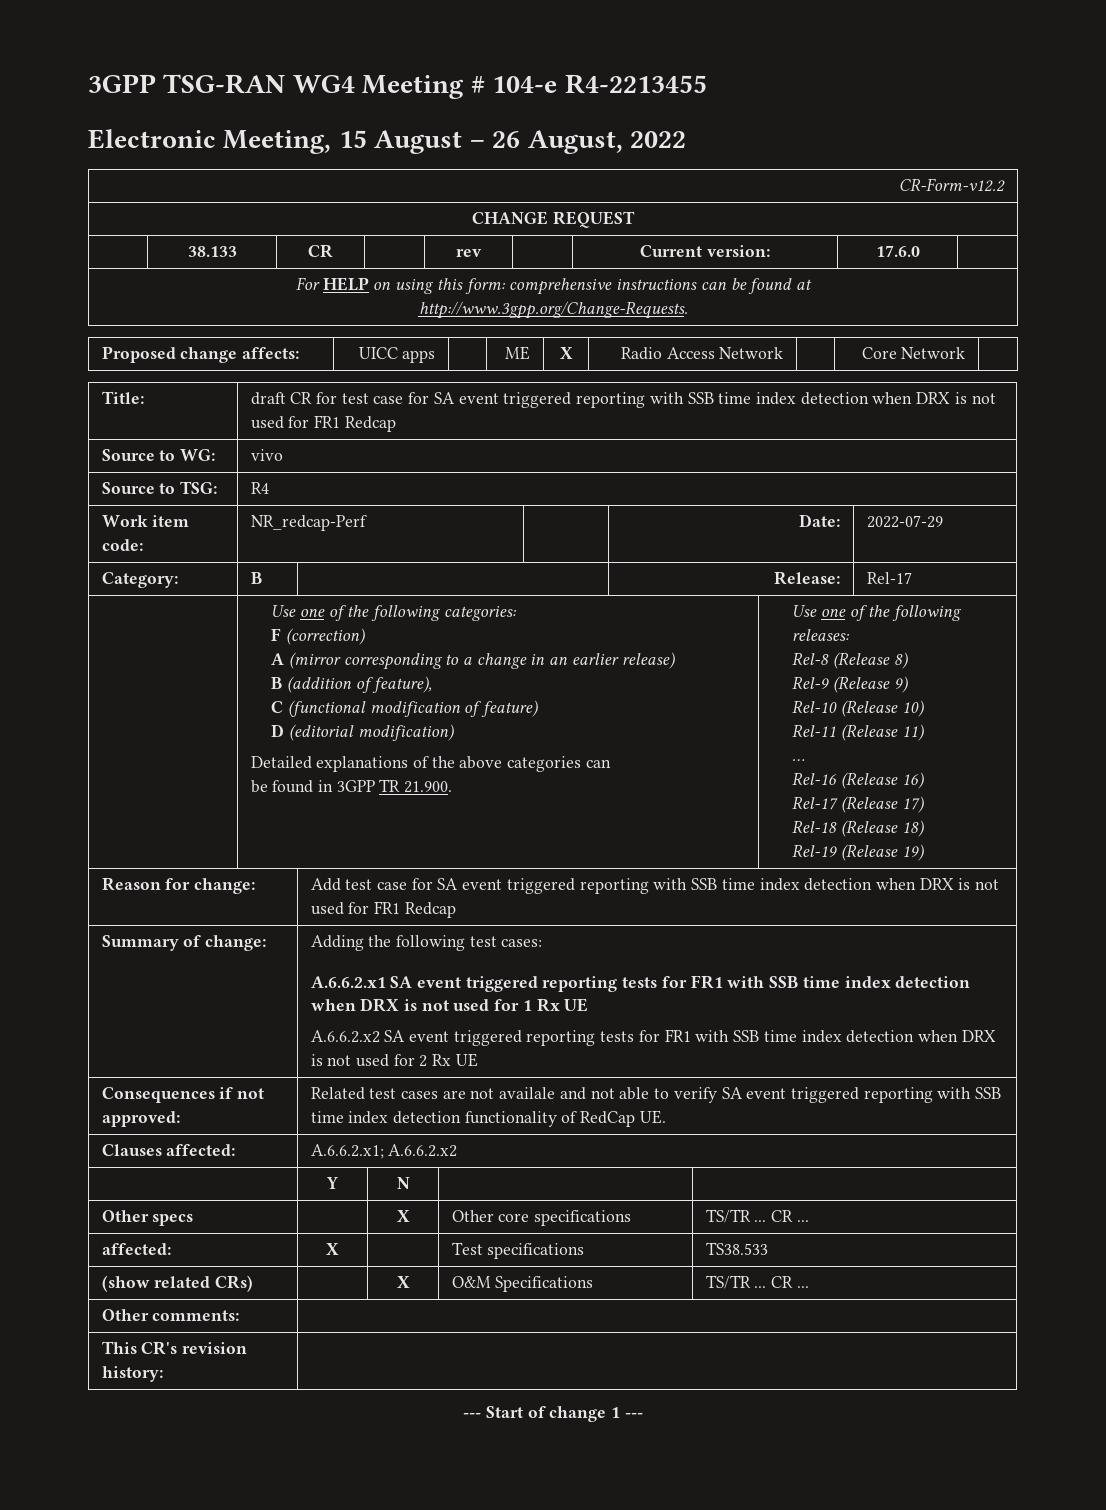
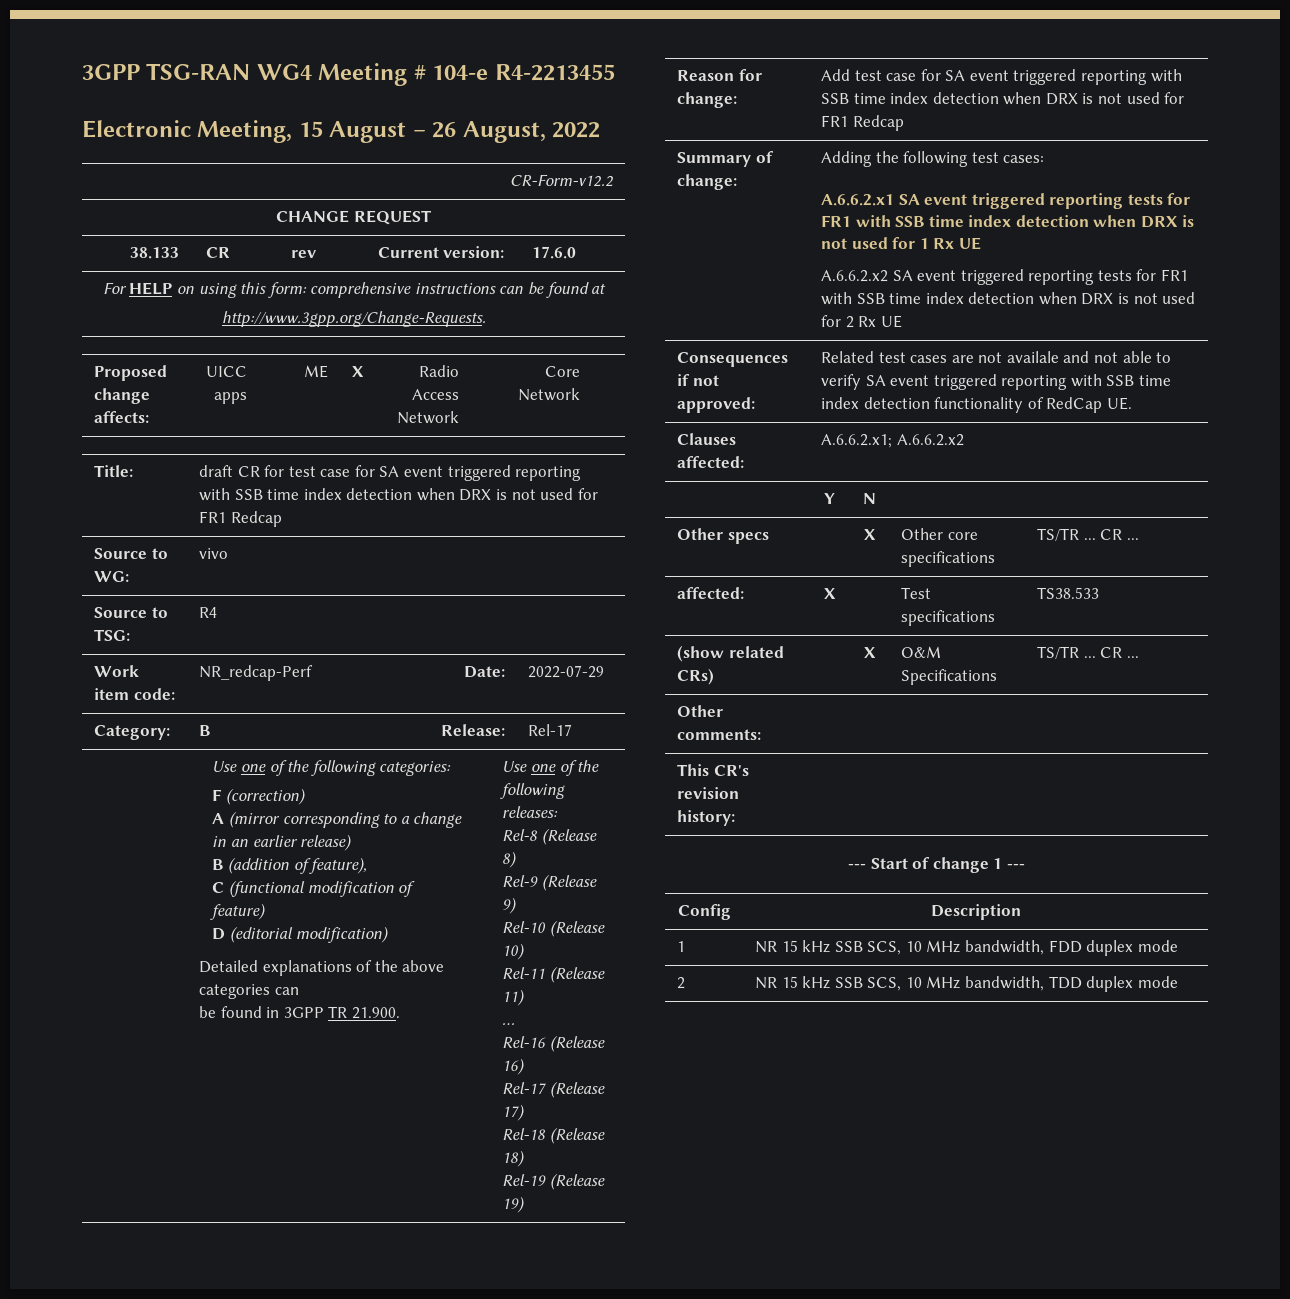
(643, 1415) none -> [678,904,731,920] [930,904,1021,920] [676,941,685,952] [754,940,1178,956] [676,977,685,989] [754,976,1178,992] // Config | Description // 1 | NR 15 kHz SSB SCS, 10 MHz bandwidth, FDD duplex mode // 2 | NR 15 kHz SSB SCS, 10 MHz bandwidth, TDD duplex mode

